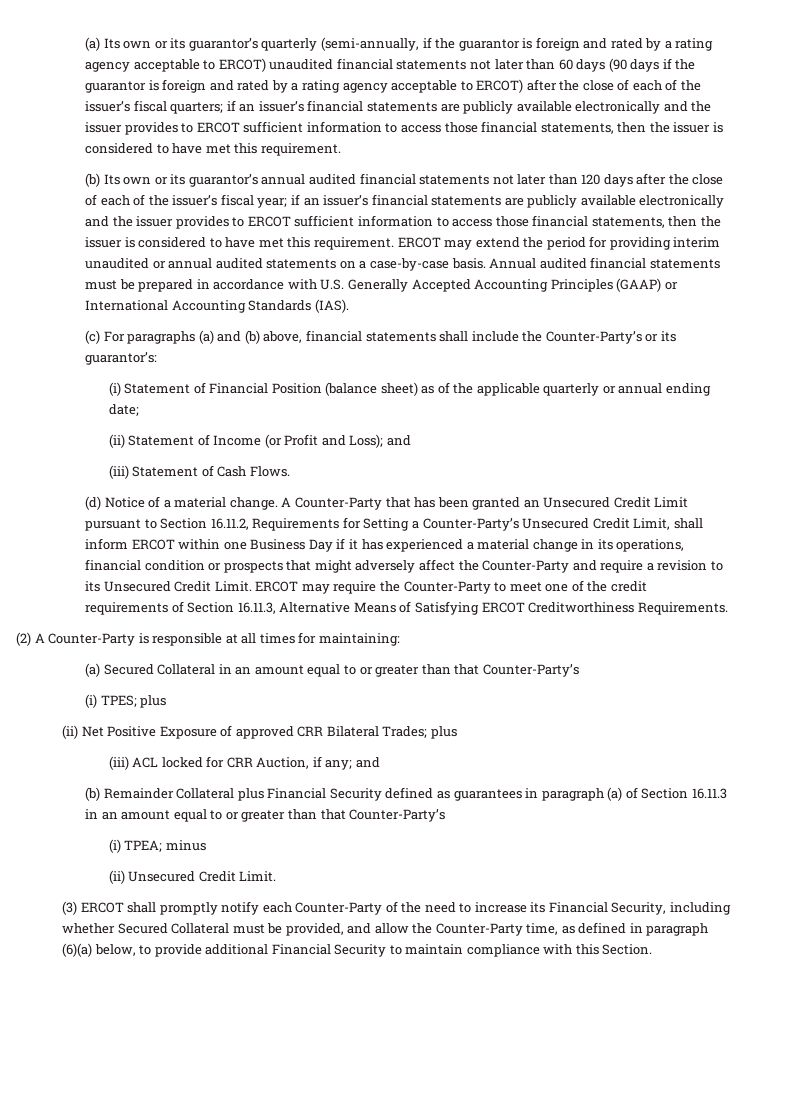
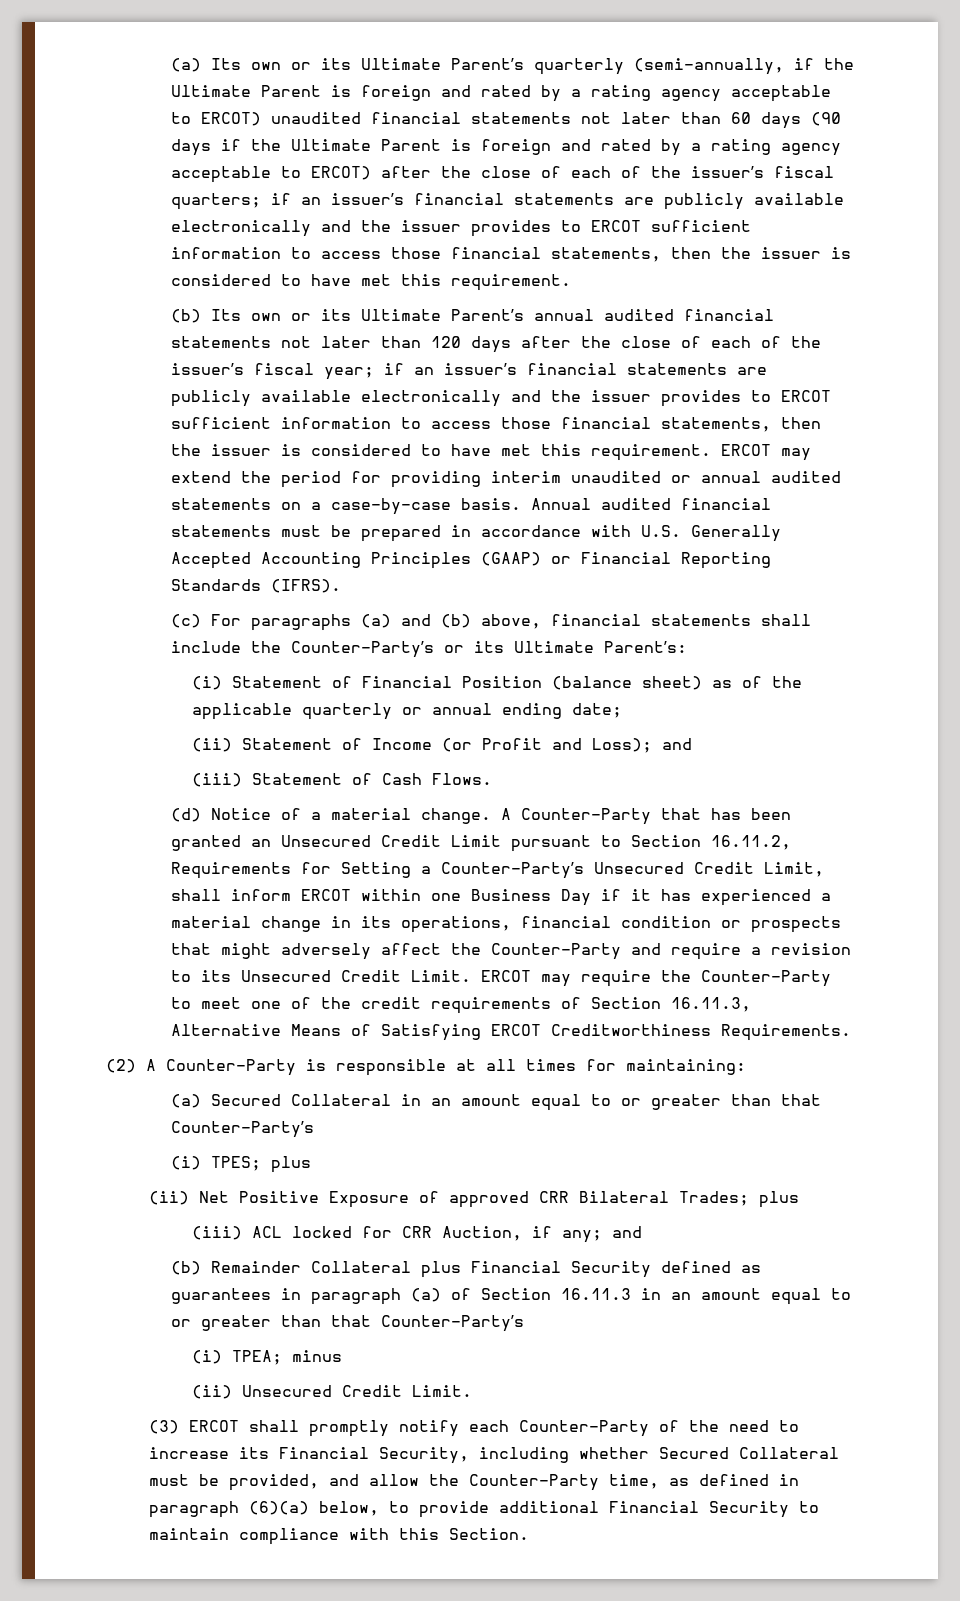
[188,38,258,51] guarantor’s -> [360,58,524,70] Ultimate Parent’s
[458,39,520,51] guarantor -> [170,85,321,97] Ultimate Parent
[85,81,147,93] guarantor -> [290,139,441,151] Ultimate Parent
[188,174,258,187] guarantor’s -> [360,309,524,321] Ultimate Parent’s
[85,299,349,313] International Accounting Standards (IAS). -> [580,552,771,569] [170,579,341,593] Financial Reporting Standards (IFRS).
[85,352,158,365] guarantor’s: -> [513,641,687,653] Ultimate Parent’s:

